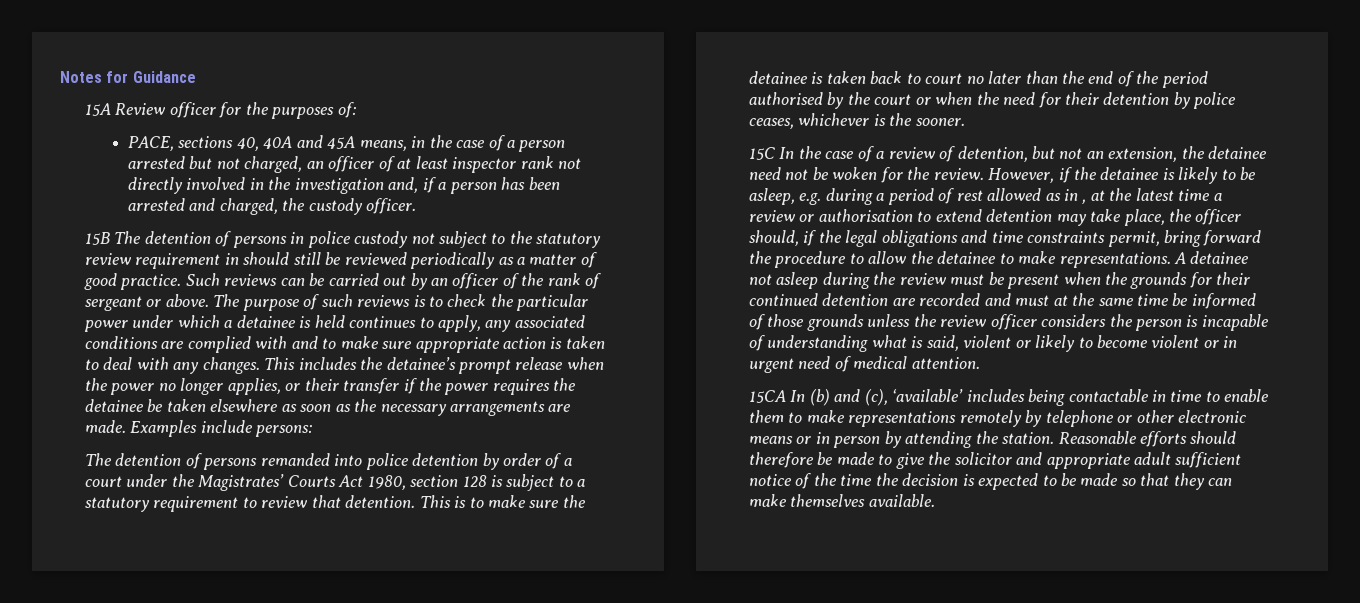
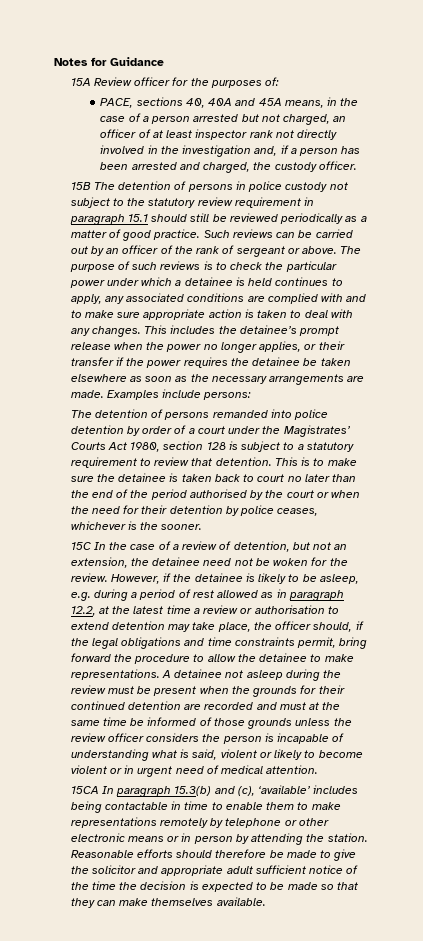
(239, 259) none -> [69,214,148,225] paragraph 15.1
[1082,199,1087,204] , -> [288,590,344,601] [70,606,96,616] paragraph 12.2,
[809,389,830,406] (b) -> [116,786,212,797] paragraph 15.3(b)

